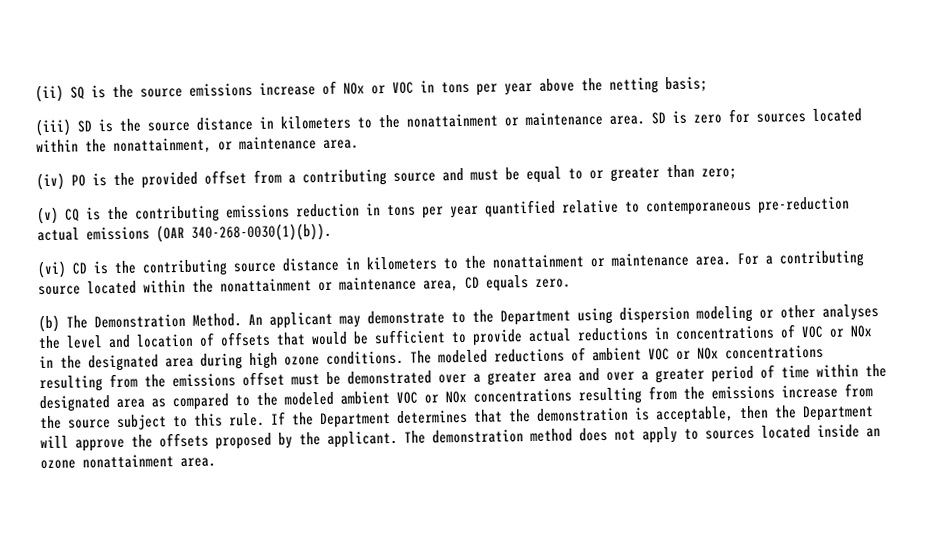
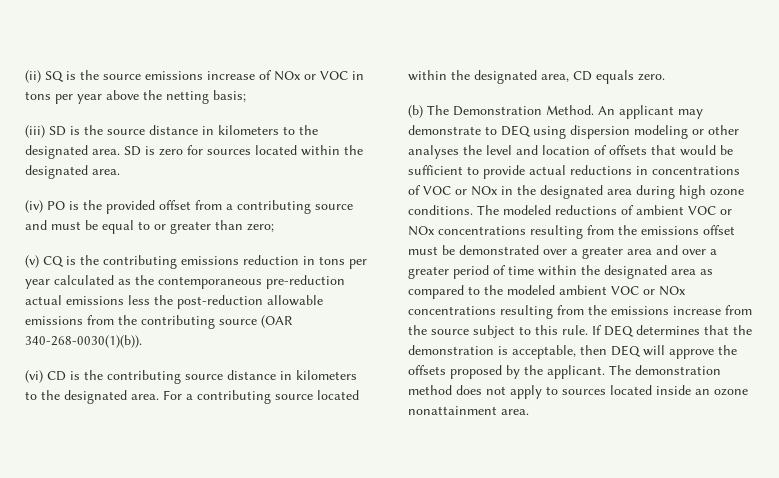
[406,111,603,128] nonattainment or maintenance -> [25,145,88,159] designated
[113,136,317,154] nonattainment, or maintenance -> [25,165,88,179] designated
[485,199,640,218] quantified relative to -> [54,275,154,285] calculated as the
(150, 233) none -> [128,295,323,309] [25,315,257,329] less the post-reduction allowable emissions from the contributing source
[492,252,689,269] nonattainment or maintenance -> [64,390,127,404] designated
[220,276,417,293] nonattainment or maintenance -> [474,70,537,84] designated
[472,309,571,326] the Department -> [501,125,531,137] DEQ
[292,412,391,429] the Department -> [604,325,634,337] DEQ
[774,405,874,422] the Department -> [611,345,641,357] DEQ

